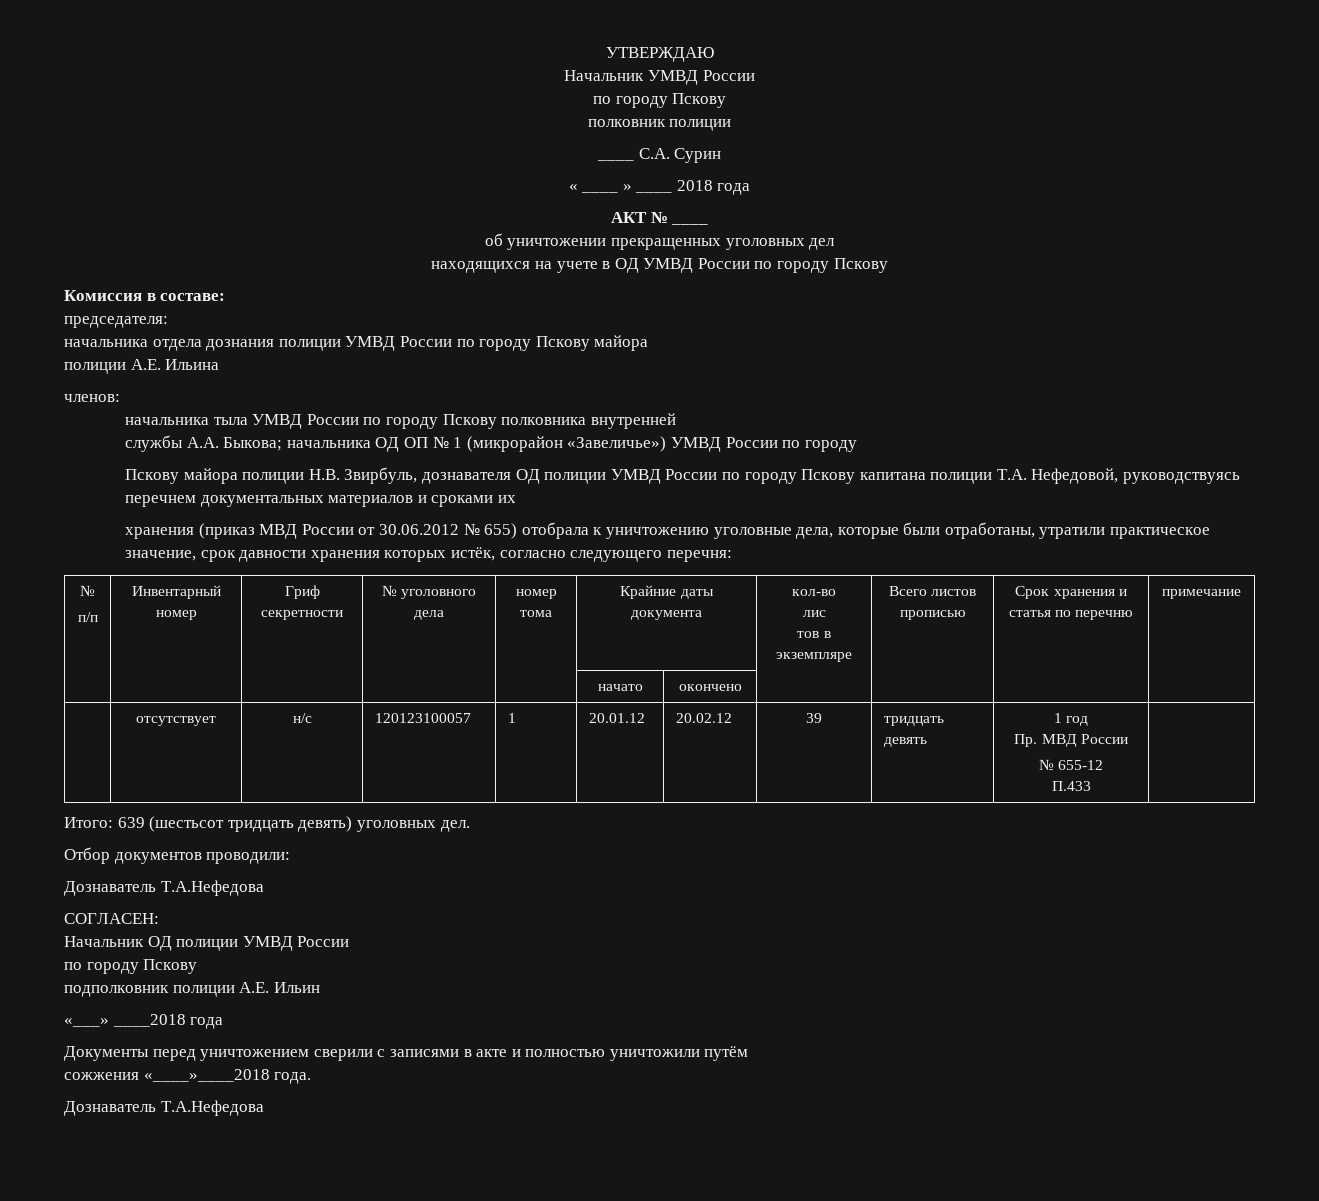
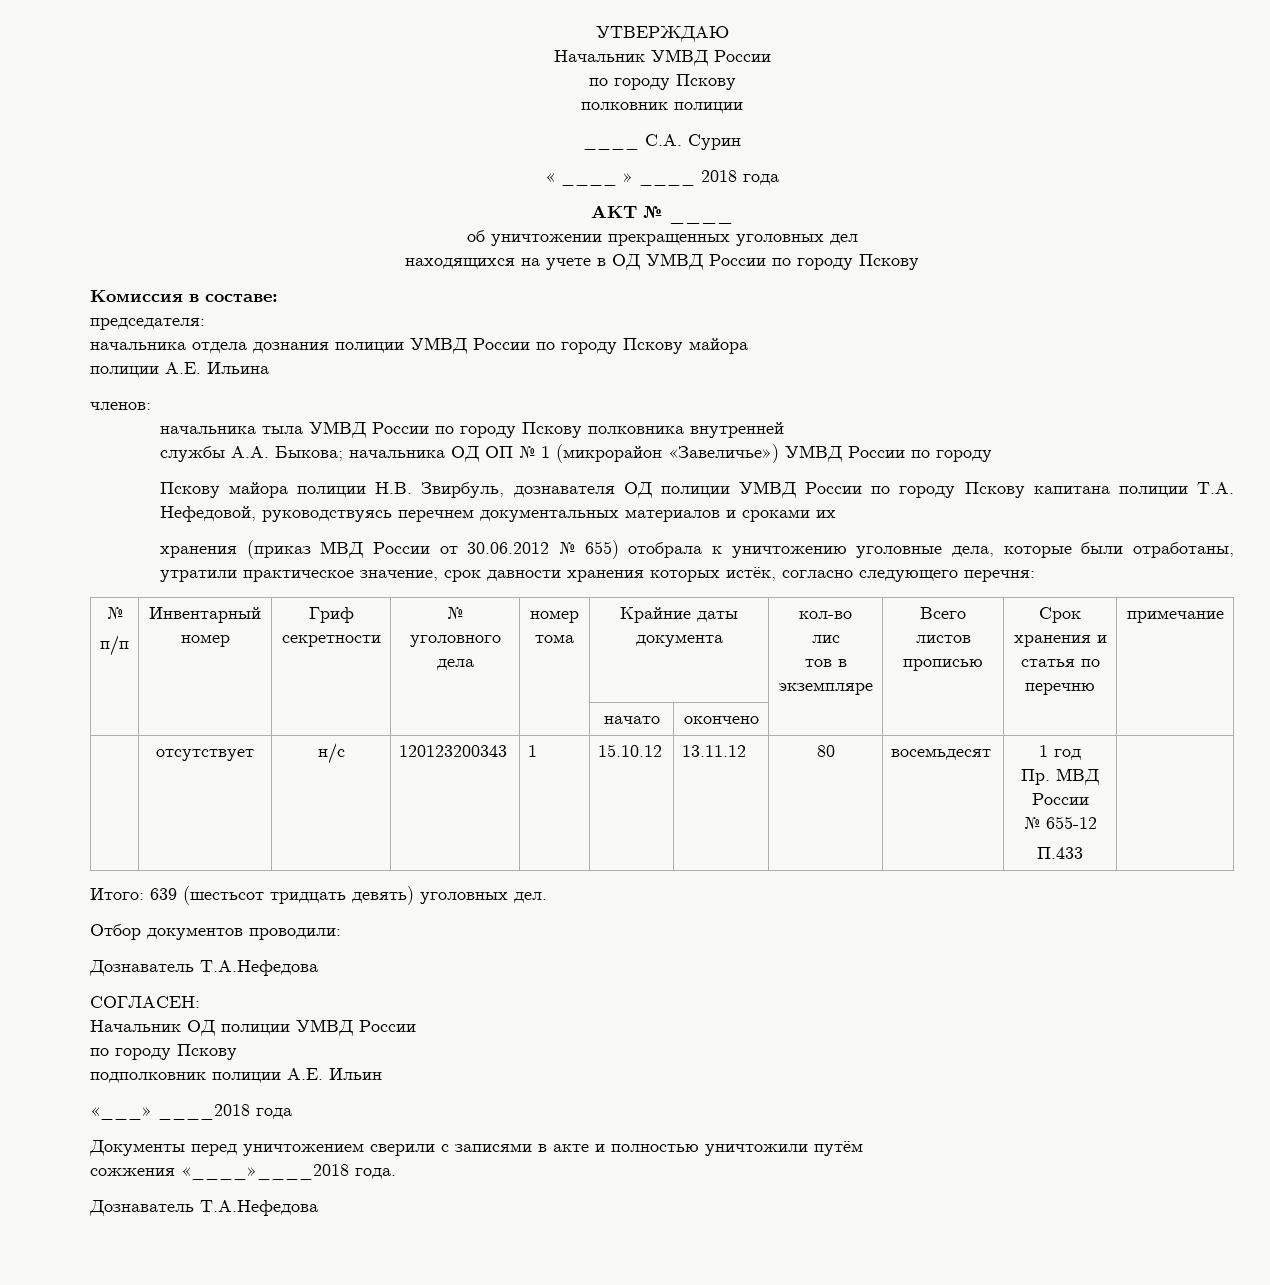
[374,713,471,723] [507,713,516,723] [588,713,645,723] [675,713,732,723] [806,713,822,723] [883,716,944,726] [883,737,927,747] 120123100057 | 1 | 20.01.12 | 20.02.12 | 39 | тридцать девять -> [399,745,508,757] [528,745,538,757] [598,744,663,757] [682,745,747,757] [816,745,835,757] [891,748,992,760] 120123200343 | 1 | 15.10.12 | 13.11.12 | 80 | восемьдесят

